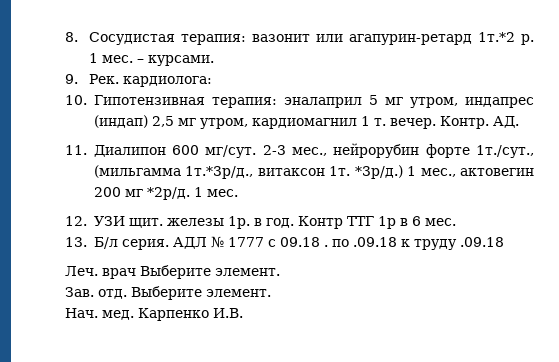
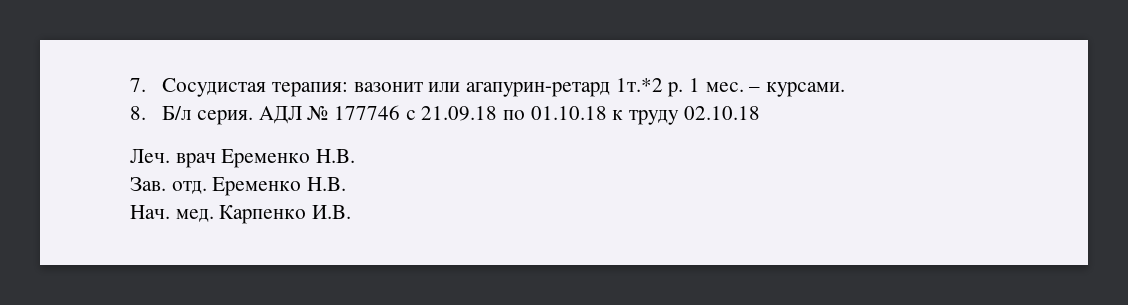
[65,32,78,42] 8. -> [130,78,146,92] 7.
[65,74,213,87] [65,95,534,108] [93,115,519,129] [65,143,534,158] [93,165,534,179] [93,187,238,200] [65,216,456,229] [65,236,397,250] 9. Рек. кардиолога: // 10. Гипотензивная терапия: эналаприл 5 мг утром, индапрес (индап) 2,5 мг утром, кардиомагнил 1 т. вечер. Контр. АД. // 11. Диалипон 600 мг/сут. 2-3 мес., нейрорубин форте 1т./сут., (мильгамма 1т.*3р/д., витаксон 1т. *3р/д.) 1 мес., актовегин 200 мг *2р/д. 1 мес. // 12. УЗИ щит. железы 1р. в год. Контр ТТГ 1р в 6 мес. // 13. Б/л серия. АДЛ № 1777 с 09.18 . по .09.18 -> [130,105,607,125] 8. Б/л серия. АДЛ № 177746 с 21.09.18 по 01.10.18
[459,237,504,247] .09.18 -> [683,106,760,120] 02.10.18
[140,265,280,279] Выберите элемент. -> [221,149,356,168] Еременко Н.В.
[131,286,271,300] Выберите элемент. -> [212,177,347,196] Еременко Н.В.

